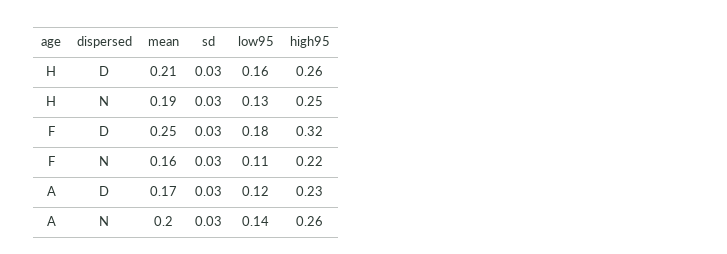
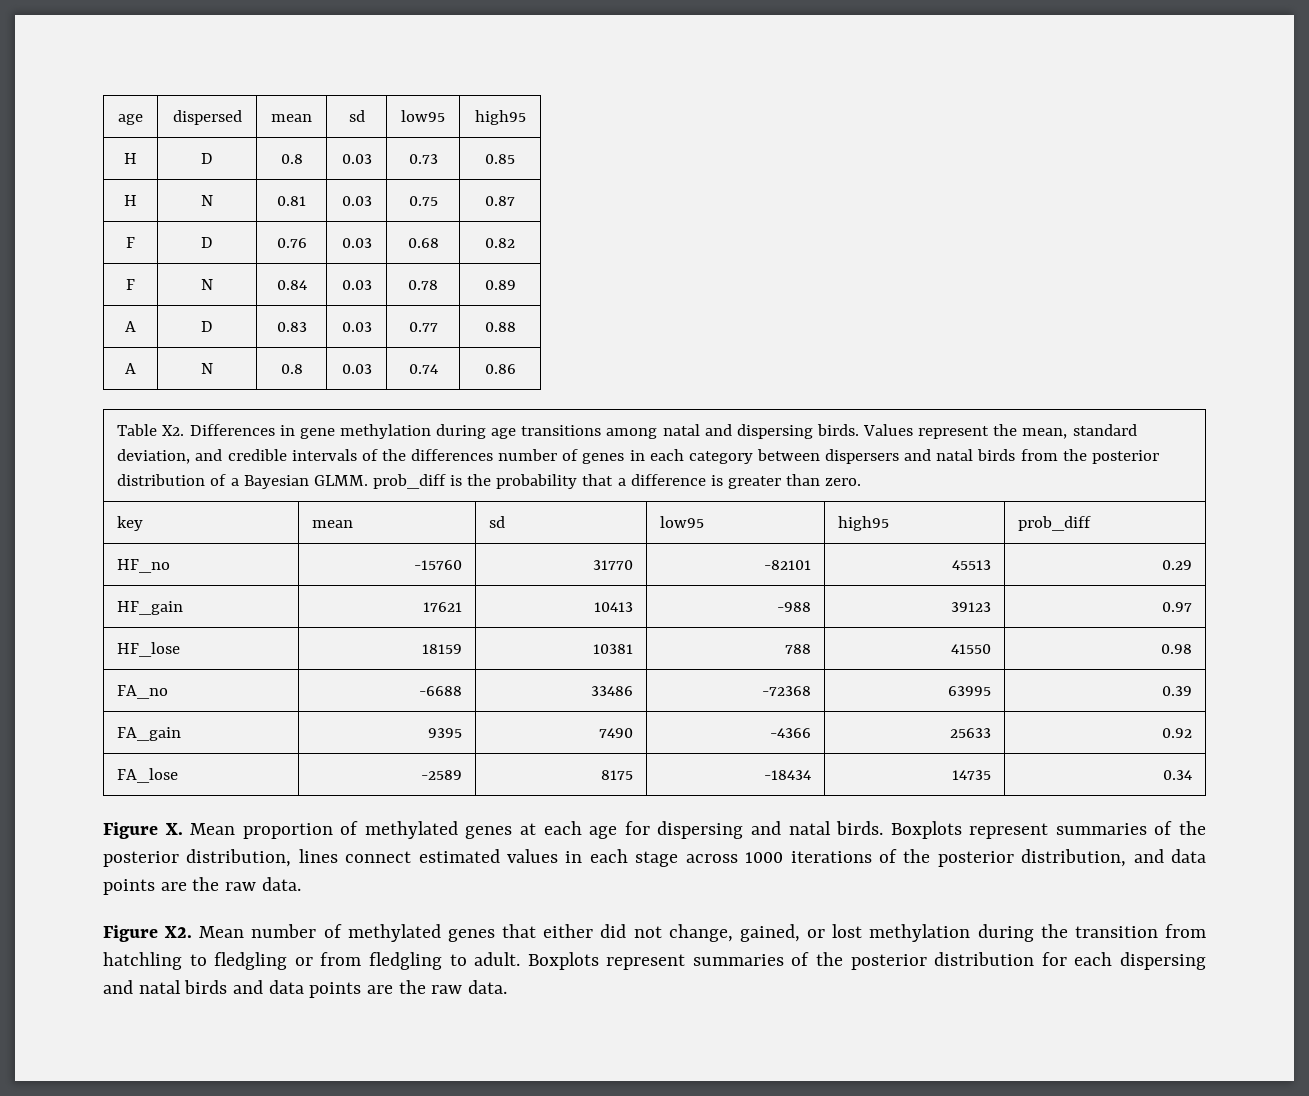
[149,66,177,76] [194,66,222,76] [242,66,269,76] [296,66,323,76] 0.21 | 0.03 | 0.16 | 0.26 -> [280,154,303,164] [341,154,372,164] [408,154,438,164] [485,154,515,164] 0.8 | 0.03 | 0.73 | 0.85
[149,96,177,106] [194,96,222,106] [242,96,269,106] [296,96,323,106] 0.19 | 0.03 | 0.13 | 0.25 -> [277,196,306,206] [341,196,372,206] [408,196,438,206] [485,196,515,206] 0.81 | 0.03 | 0.75 | 0.87
[149,126,177,136] [194,126,222,136] [242,126,269,136] [296,126,323,136] 0.25 | 0.03 | 0.18 | 0.32 -> [276,238,307,248] [341,238,372,248] [407,238,439,248] [485,238,515,248] 0.76 | 0.03 | 0.68 | 0.82
[149,156,177,166] [194,156,222,166] [242,156,269,166] [296,156,323,166] 0.16 | 0.03 | 0.11 | 0.22 -> [276,280,307,290] [341,280,372,290] [408,280,438,290] [484,280,516,290] 0.84 | 0.03 | 0.78 | 0.89
[149,186,177,196] [194,186,222,196] [242,186,269,196] [296,186,323,196] 0.17 | 0.03 | 0.12 | 0.23 -> [276,322,307,332] [341,322,372,332] [408,322,438,332] [484,322,516,332] 0.83 | 0.03 | 0.77 | 0.88
[153,216,173,226] [194,216,222,226] [242,216,269,226] [296,216,323,226] 0.2 | 0.03 | 0.14 | 0.26 -> [280,364,303,374] [341,364,372,374] [408,364,438,374] [484,364,516,374] [117,424,1137,439] [117,449,1159,464] [117,474,862,489] [117,516,144,531] [312,520,354,528] [489,516,506,528] [660,516,705,528] [838,516,890,531] [1018,516,1092,531] [117,559,171,573] [413,560,462,570] [592,560,633,570] [763,560,811,570] [951,560,991,570] [1161,560,1192,570] [117,601,184,615] [422,602,462,612] [593,602,633,612] [776,602,811,612] [950,602,991,612] [1161,602,1192,612] [117,642,181,657] [421,644,462,654] [592,644,633,654] [784,644,811,654] [950,644,991,654] [1160,644,1192,654] [117,685,169,699] [418,686,462,696] [590,686,633,696] [761,686,811,696] [947,686,991,696] [1161,686,1192,696] [117,727,182,741] [427,728,462,738] [598,728,633,738] [769,728,811,738] [949,728,991,738] [1161,728,1192,738] [117,768,179,783] [420,770,462,780] [600,770,633,780] [763,770,811,780] [951,770,991,780] [1162,770,1192,780] [103,821,1206,839] [103,849,1206,867] [103,877,301,895] [103,924,1206,942] [103,952,1207,970] [103,980,508,998] 0.8 | 0.03 | 0.74 | 0.86 // Table X2. Differences in gene methylation during age transitions among natal and dispersing birds. Values represent the mean, standard deviation, and credible intervals of the differences number of genes in each category between dispersers and natal birds from the posterior distribution of a Bayesian GLMM. prob_diff is the probability that a difference is greater than zero. // key | mean | sd | low95 | high95 | prob_diff // HF_no | -15760 | 31770 | -82101 | 45513 | 0.29 // HF_gain | 17621 | 10413 | -988 | 39123 | 0.97 // HF_lose | 18159 | 10381 | 788 | 41550 | 0.98 // FA_no | -6688 | 33486 | -72368 | 63995 | 0.39 // FA_gain | 9395 | 7490 | -4366 | 25633 | 0.92 // FA_lose | -2589 | 8175 | -18434 | 14735 | 0.34 // Figure X. Mean proportion of methylated genes at each age for dispersing and natal birds. Boxplots represent summaries of the posterior distribution, lines connect estimated values in each stage across 1000 iterations of the posterior distribution, and data points are the raw data. // Figure X2. Mean number of methylated genes that either did not change, gained, or lost methylation during the transition from hatchling to fledgling or from fledgling to adult. Boxplots represent summaries of the posterior distribution for each dispersing and natal birds and data points are the raw data.

